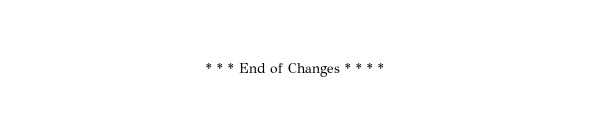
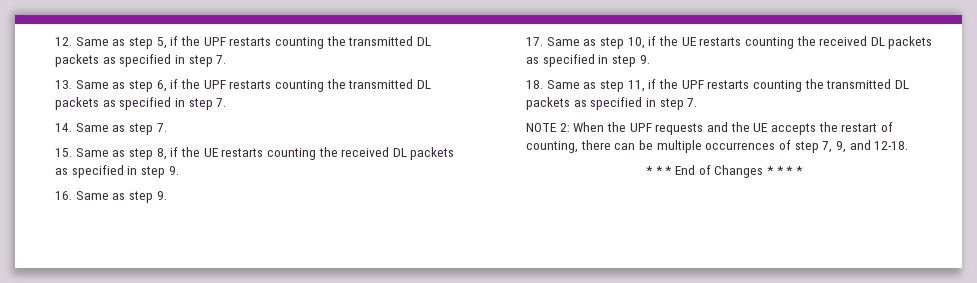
(205, 68) none -> [55,36,431,49] [55,54,227,67] [55,79,431,92] [55,97,227,110] [55,123,167,135] [55,147,455,160] [55,165,179,178] [55,191,167,203] [526,36,933,49] [526,54,650,67] [526,79,909,92] [526,97,698,110] [526,122,893,135] [526,140,909,153] 12. Same as step 5, if the UPF restarts counting the transmitted DL packets as specified in step 7. // 13. Same as step 6, if the UPF restarts counting the transmitted DL packets as specified in step 7. // 14. Same as step 7. // 15. Same as step 8, if the UE restarts counting the received DL packets as specified in step 9. // 16. Same as step 9. // 17. Same as step 10, if the UE restarts counting the received DL packets as specified in step 9. // 18. Same as step 11, if the UPF restarts counting the transmitted DL packets as specified in step 7. // NOTE 2: When the UPF requests and the UE accepts the restart of counting, there can be multiple occurrences of step 7, 9, and 12-18. //

